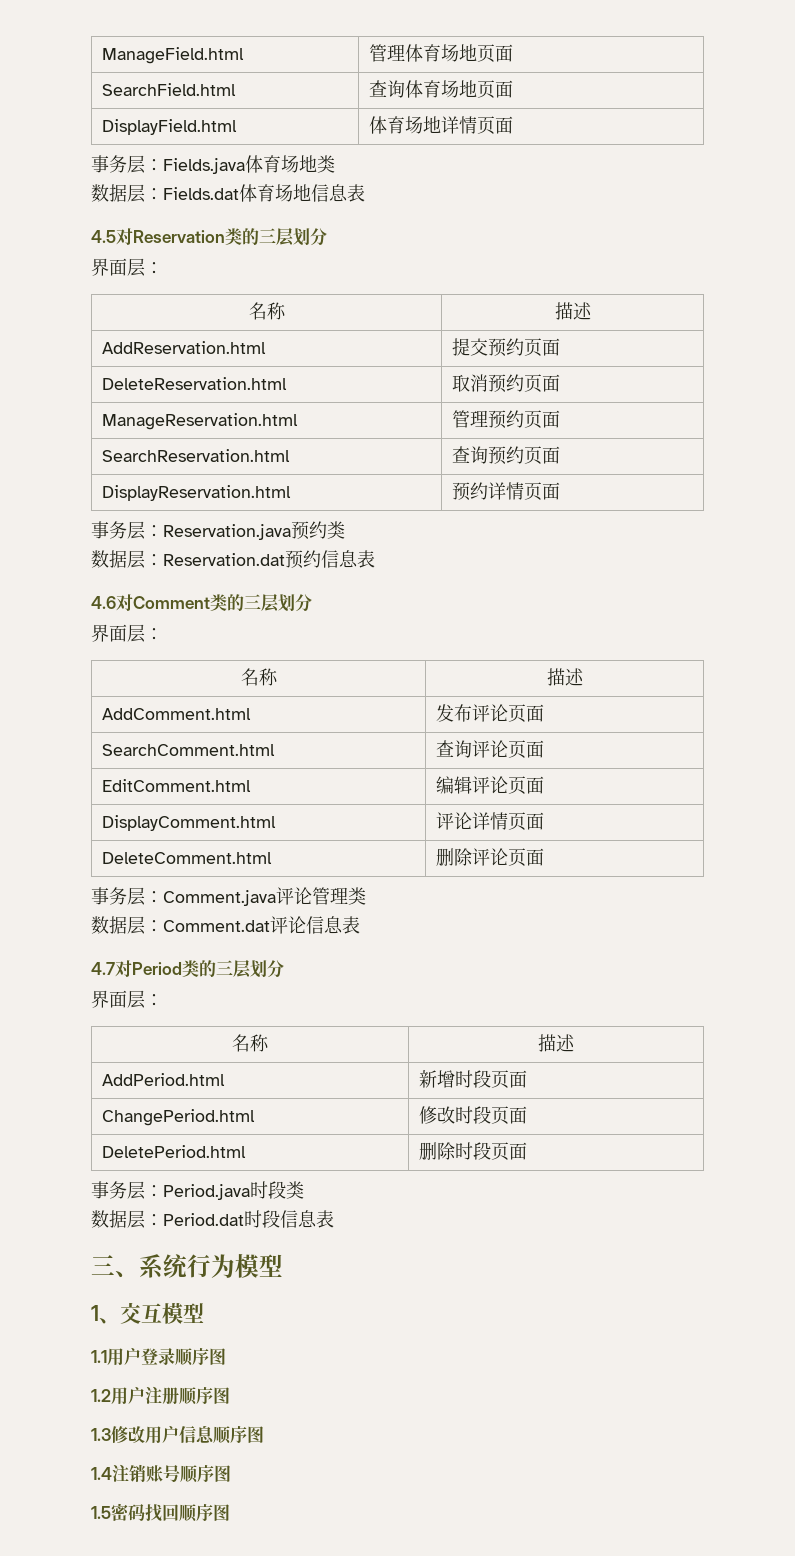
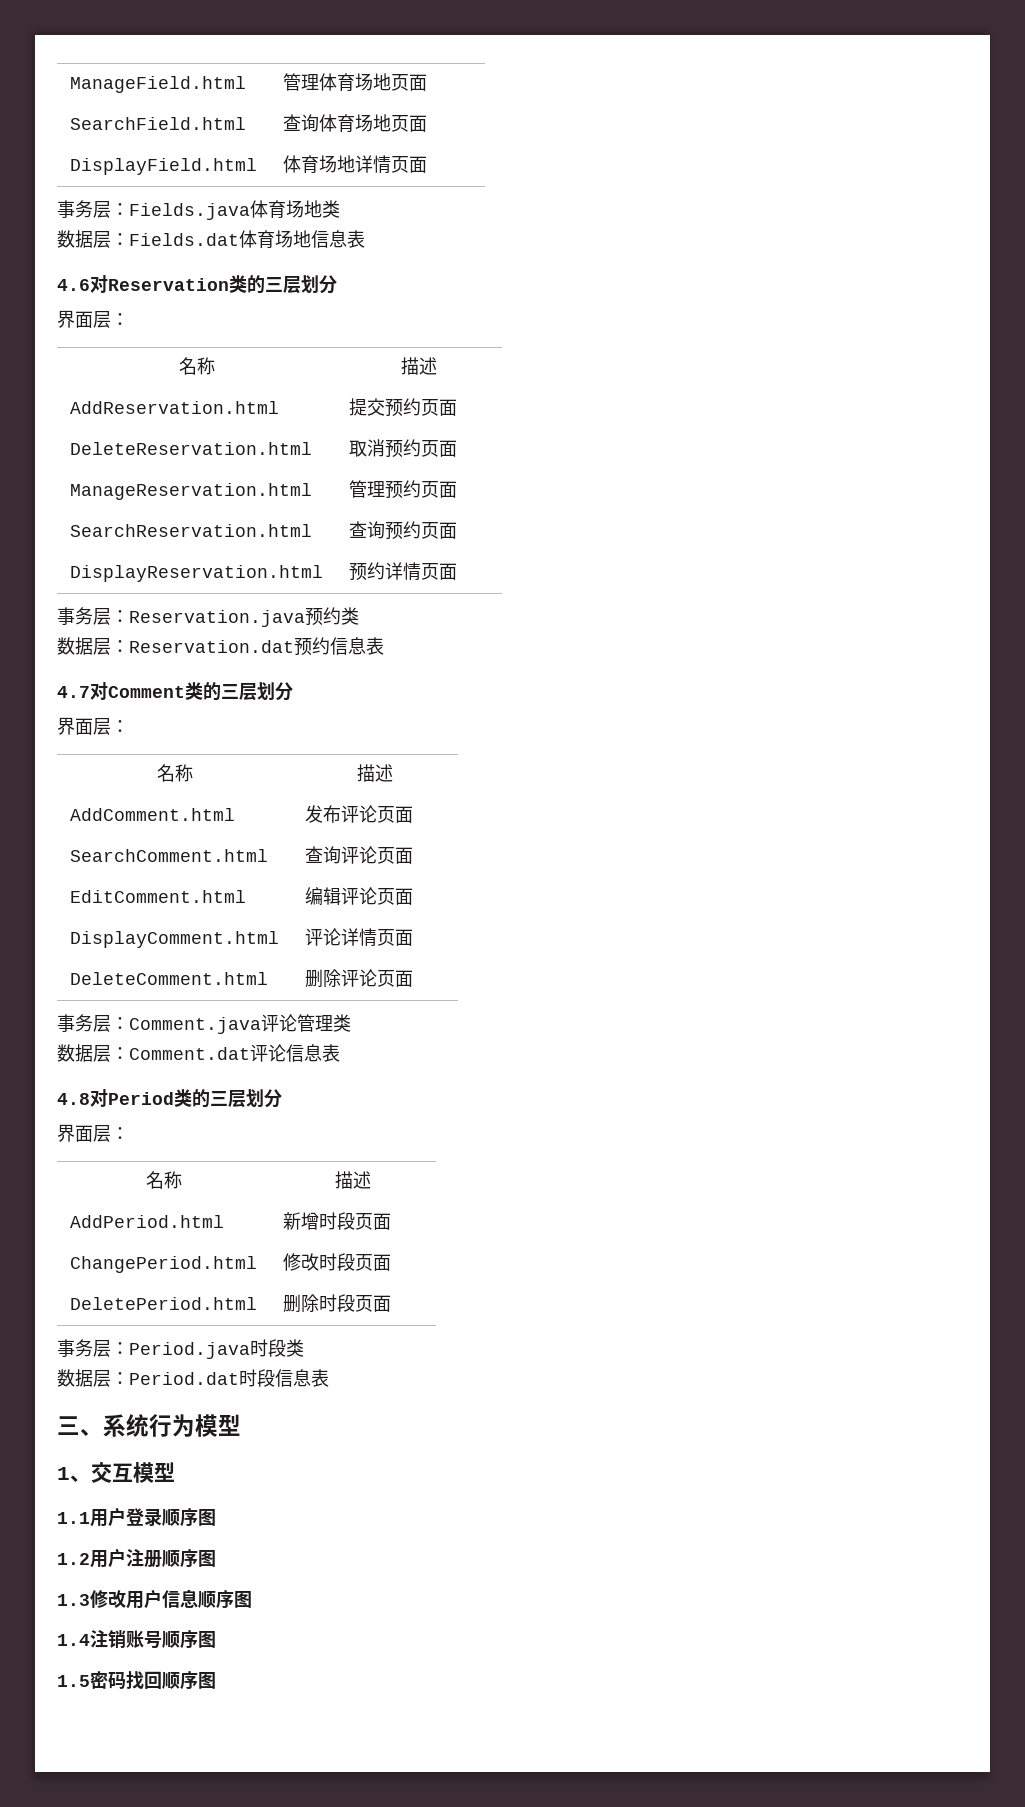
[91,230,116,243] 4.5 -> [57,279,90,291] 4.6
[91,596,116,609] 4.6 -> [57,686,90,698] 4.7
[91,962,115,975] 4.7 -> [57,1093,90,1105] 4.8

